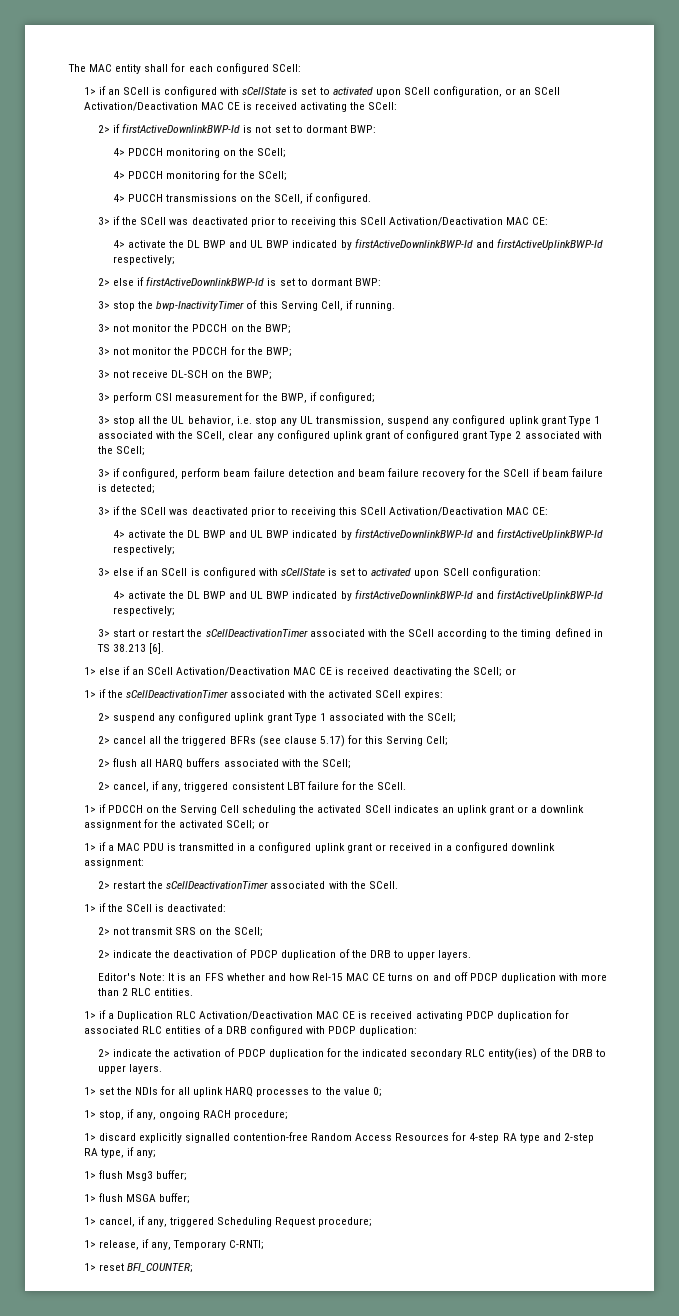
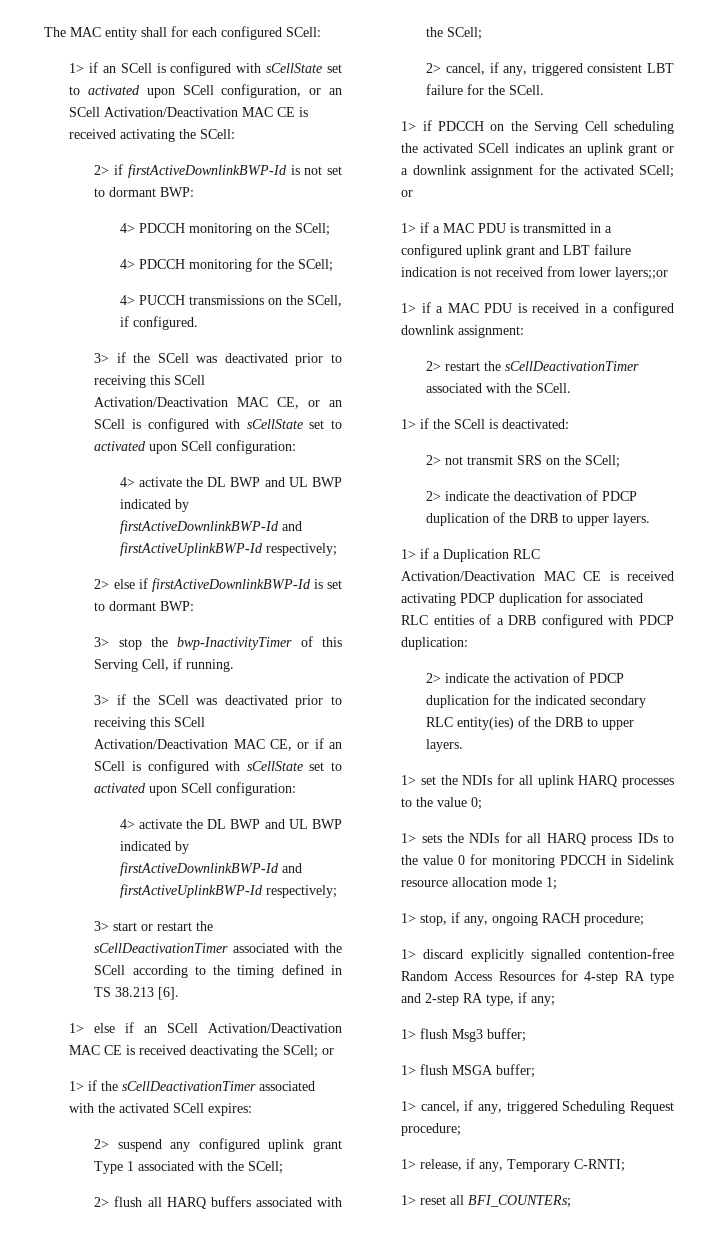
[289,87,299,95] is -> (323, 68) none
[532,217,549,225] CE: -> [277,397,343,409] [94,418,342,432] [94,440,297,454] CE, or an SCell is configured with sCellState set to activated upon SCell configuration:
[98,324,291,334] [98,346,292,357] [98,370,272,380] [98,392,375,403] [98,415,600,426] [98,430,602,441] [98,446,146,456] [98,468,603,479] [98,484,156,494] // 3> not monitor the PDCCH on the BWP; // 3> not monitor the PDCCH for the BWP; // 3> not receive DL-SCH on the BWP; // 3> perform CSI measurement for the BWP, if configured; // 3> stop all the UL behavior, i.e. stop any UL transmission, suspend any configured uplink grant Type 1 associated with the SCell, clear any configured uplink grant of configured grant Type 2 associated with the SCell; // 3> if configured, perform beam failure detection and beam failure recovery for the SCell if beam failure is detected; -> (235, 665) none
[532,507,549,515] [112,529,603,540] [112,545,175,555] [98,567,337,578] CE: // 4> activate the DL BWP and UL BWP indicated by firstActiveDownlinkBWP-Id and firstActiveUplinkBWP-Id respectively; // 3> else if an SCell is configured with sCellState is -> [270,738,342,751] [94,760,303,774] CE, or if an SCell is configured with sCellState
[98,735,449,747] // 2> cancel all the triggered BFRs (see clause 5.17) for this Serving Cell; -> (284, 1167) none
[374,844,386,851] or -> [539,244,632,255] [401,266,669,280] [401,302,527,313] and LBT failure indication is not received from lower layers;;or // 1> if a MAC PDU is
[98,972,608,983] [98,988,194,996] // Editor's Note: It is an FFS whether and how Rel-15 MAC CE turns on and off PDCP duplication with more than 2 RLC entities. -> (651, 519) none
(382, 1092) none -> [401,832,674,846] [401,854,674,868] [401,877,558,890] // 1> sets the NDIs for all HARQ process IDs to the value 0 for monitoring PDCCH in Sidelink resource allocation mode 1;
[126,1263,193,1273] BFI_COUNTER; -> [450,1195,572,1208] all BFI_COUNTERs;

